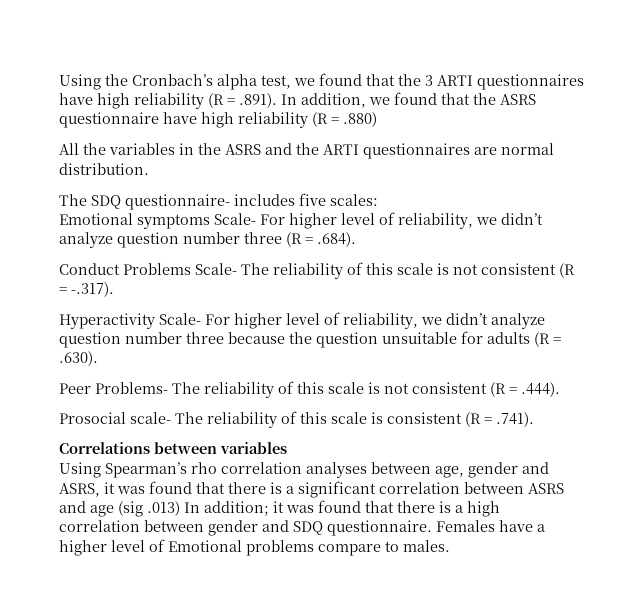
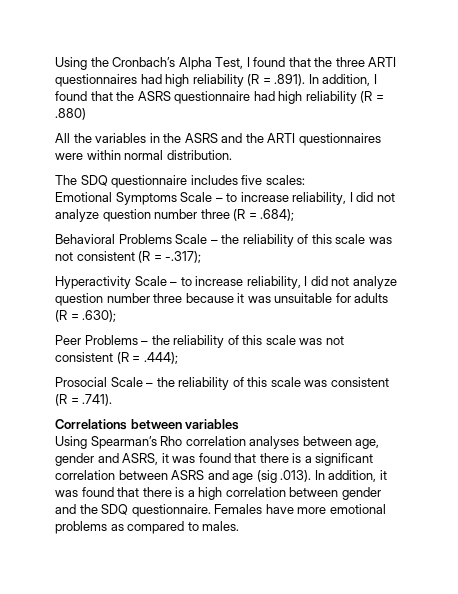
[217,73,584,90] [59,93,93,105] alpha test, we found that the 3 ARTI questionnaires have -> [178,57,397,70] [55,74,162,87] Alpha Test, I found that the three ARTI questionnaires had
[369,97,390,105] we -> [373,74,377,84] I
[163,112,197,124] have -> [253,91,275,101] had
[474,147,497,155] are -> [55,150,121,160] were within
[125,194,230,210] questionnaire- -> [111,175,188,188] questionnaire
[137,212,543,229] symptoms Scale- For higher level of reliability, we didn’t -> [115,192,395,205] Symptoms Scale – to increase reliability, I did not
[317,232,356,247] [59,262,575,279] [59,282,114,297] .684). // Conduct Problems Scale- The reliability of this scale is not consistent (R = -.317). -> [260,209,295,221] [55,234,392,247] [55,251,202,263] .684); // Behavioral Problems Scale – the reliability of this scale was not consistent (R = -.317);
[159,312,488,329] Scale- For higher level of reliability, we didn’t -> [134,276,350,289] Scale – to increase reliability, I did not
[289,332,378,348] the question -> [237,293,271,303] it was
[59,351,98,366] .630). -> [82,310,117,322] .630);
[95,381,560,398] Problems- The reliability of this scale is not consistent (R = .444). -> [84,335,344,348] [55,352,178,364] Problems – the reliability of this scale was not consistent (R = .444);
[130,411,383,428] scale- The reliability of this scale is -> [110,377,328,390] Scale – the reliability of this scale was
[191,462,217,474] rho -> [160,436,183,446] Rho
[147,501,269,516] .013) In addition; -> [280,470,377,482] .013). In addition,
(289, 526) none -> [79,504,98,514] the
[537,524,545,532] [59,539,381,556] a higher level of Emotional problems compare -> [297,504,386,514] [55,521,185,534] more emotional problems as compared

